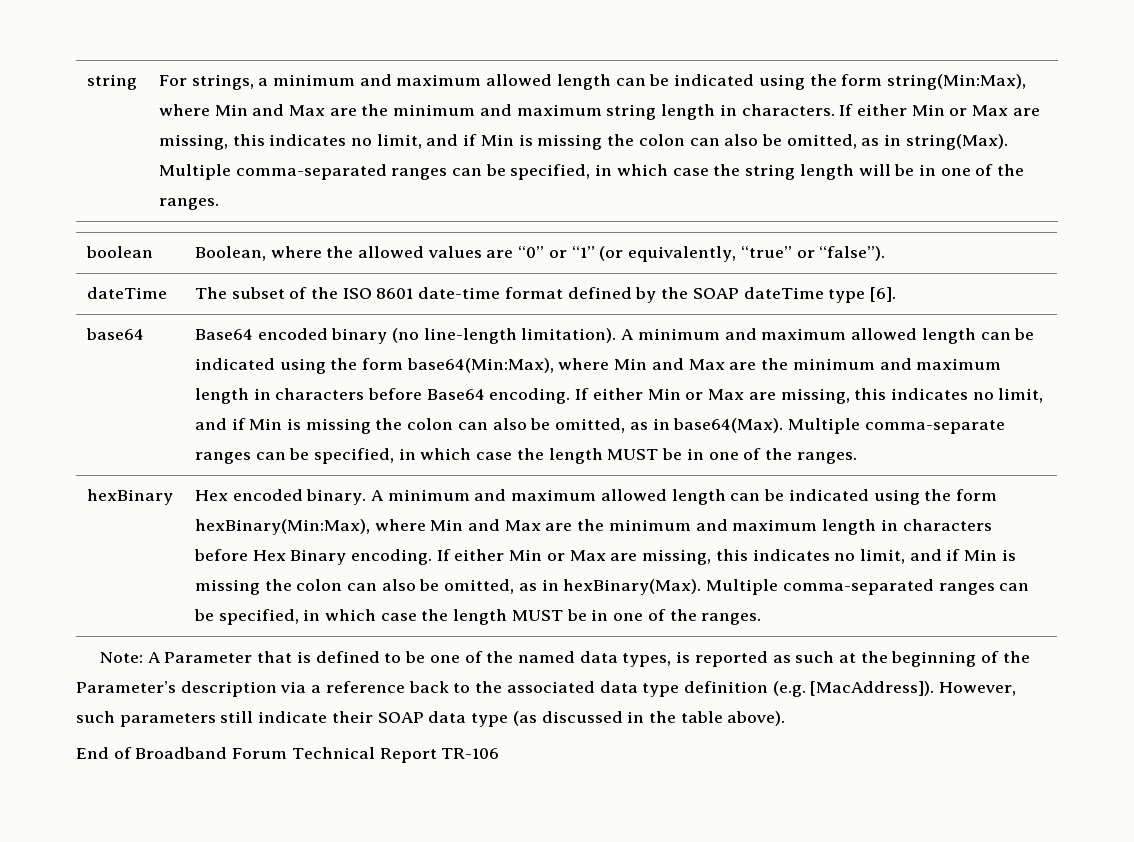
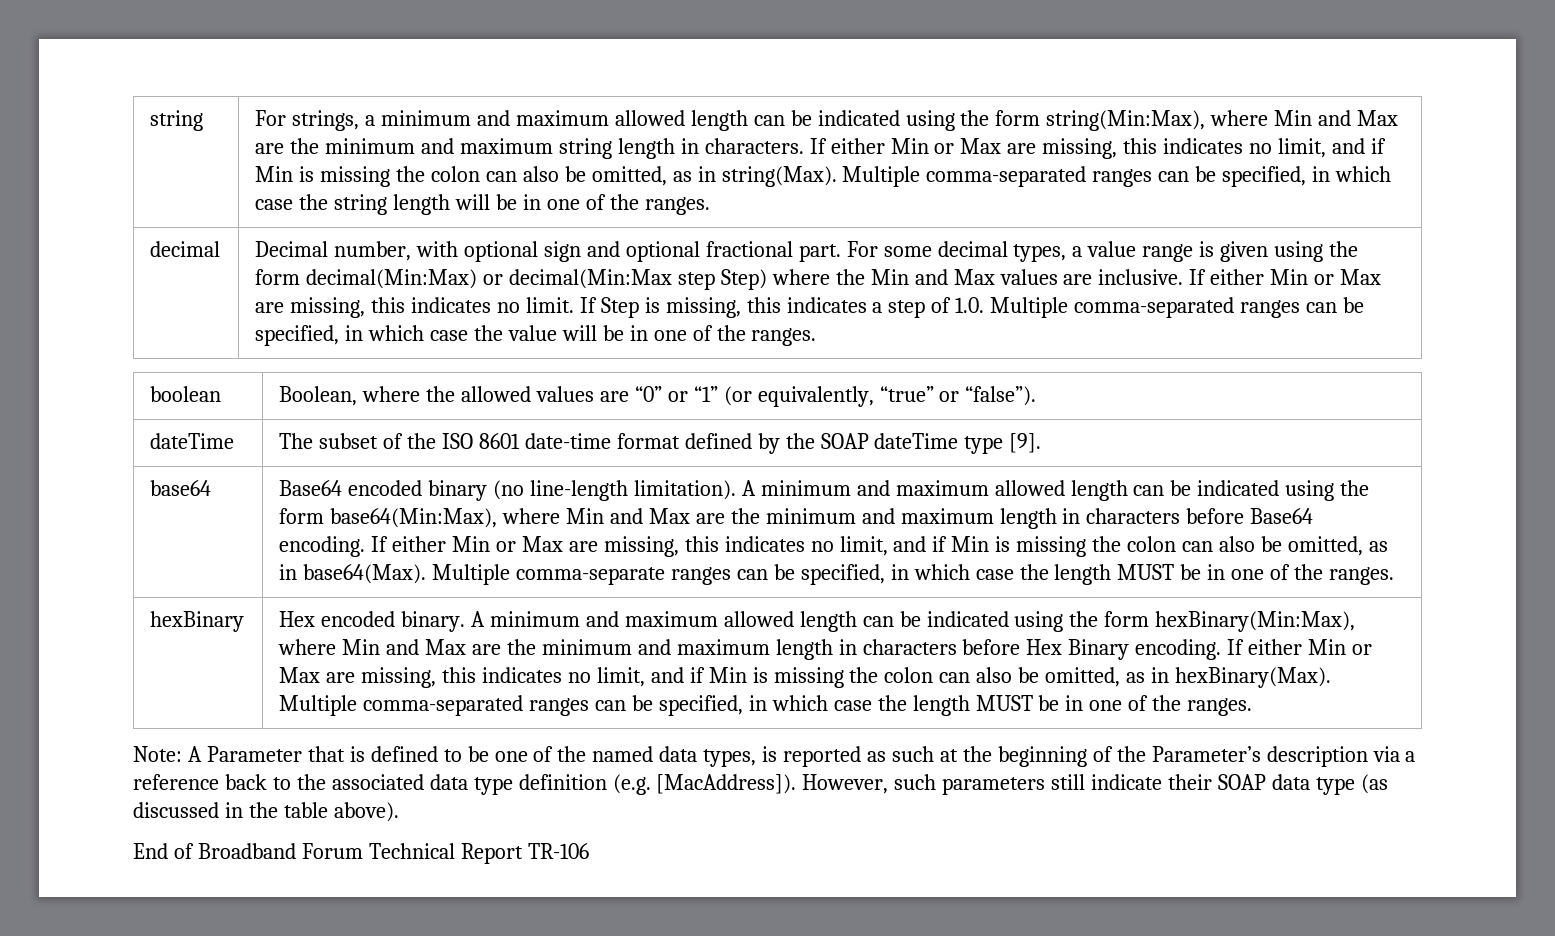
(219, 204) none -> [150,241,221,257] [255,241,1359,262] [255,269,1382,290] [255,297,1364,318] [255,325,817,346] // decimal | Decimal number, with optional sign and optional fractional part. For some decimal types, a value range is given using the form decimal(Min:Max) or decimal(Min:Max step Step) where the Min and Max values are inclusive. If either Min or Max are missing, this indicates no limit. If Step is missing, this indicates a step of 1.0. Multiple comma-separated ranges can be specified, in which case the value will be in one of the ranges.
[869,287,896,302] [6]. -> [1009,433,1042,453] [9].

